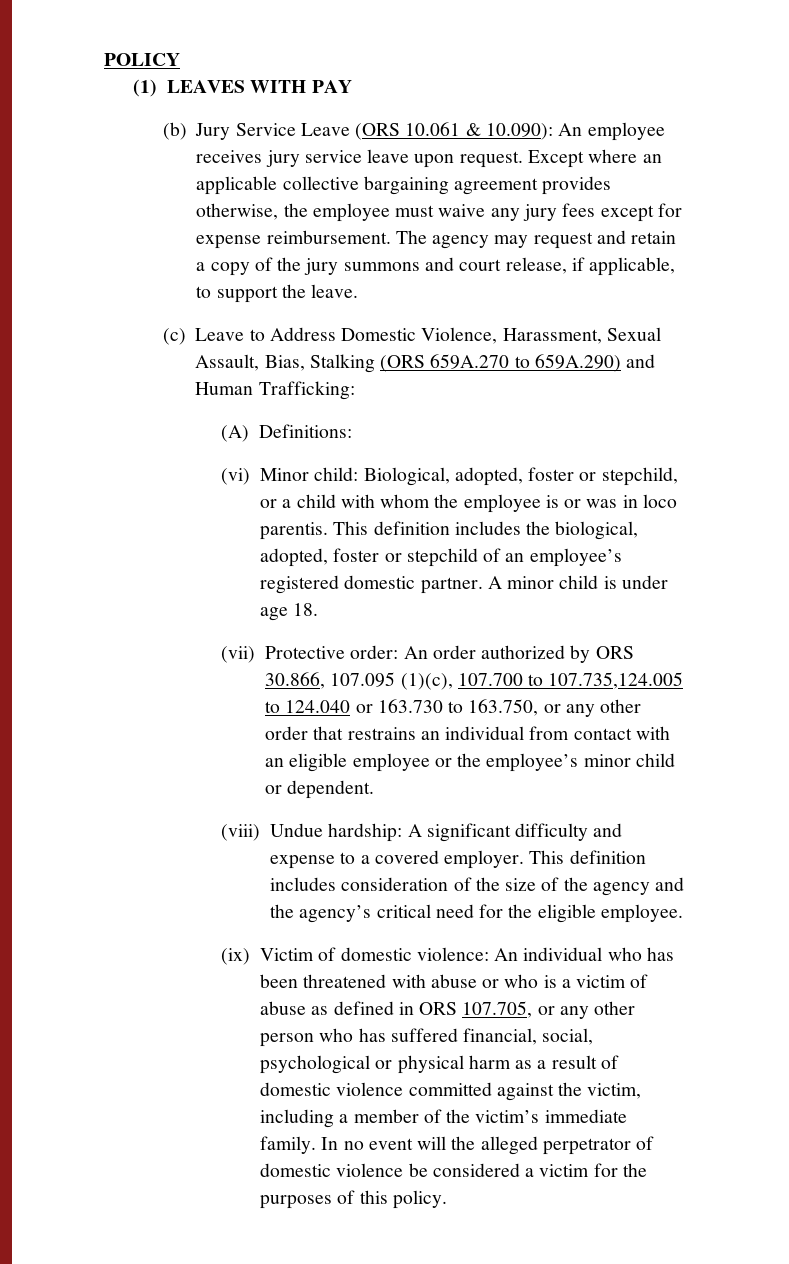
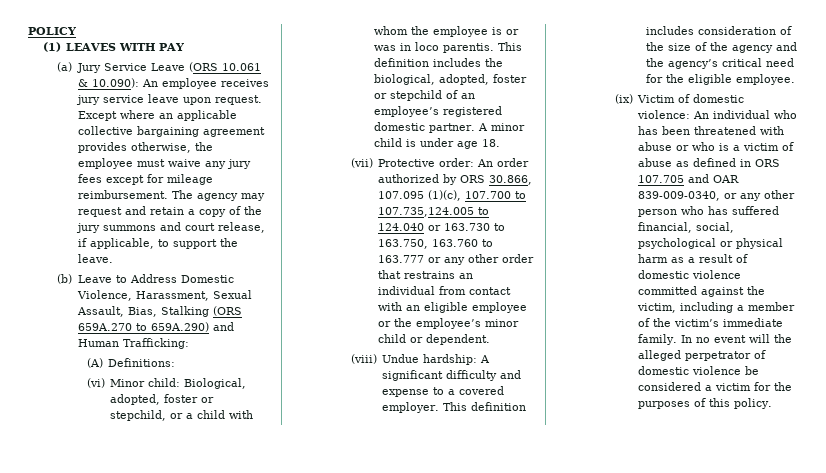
[162,122,187,140] (b) -> [57,62,73,72] (a)
[196,235,262,249] expense -> [166,174,213,185] mileage
[162,328,186,345] (c) -> [57,274,73,284] (b)
(539, 707) none -> [432,239,494,247] [378,255,425,263] 163.760 to 163.777
[462,1001,533,1018] 107.705, -> [638,174,740,183] [638,191,721,201] 107.705 and OAR 839-009-0340,

